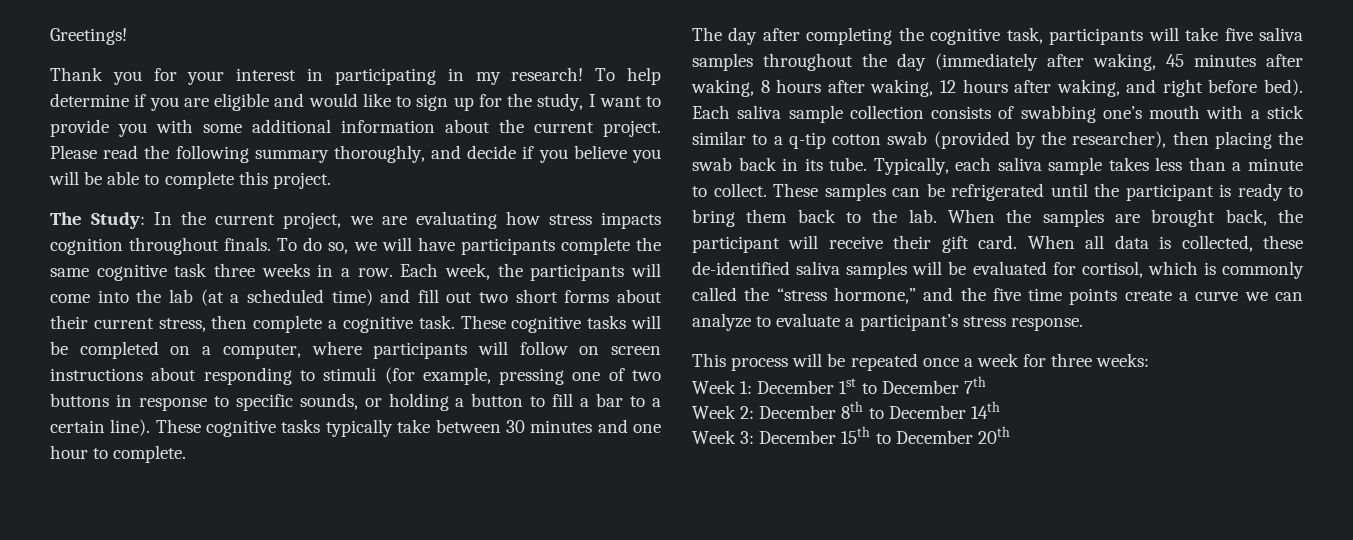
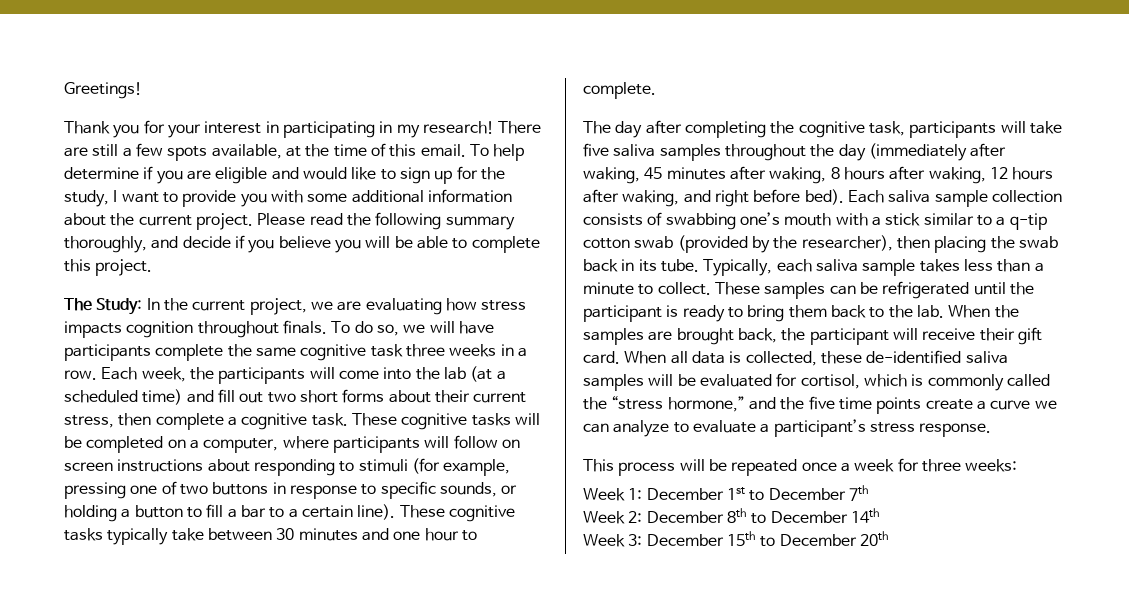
(584, 74) none -> [498,121,542,134] [64,143,466,161] There are still a few spots available, at the time of this email.

